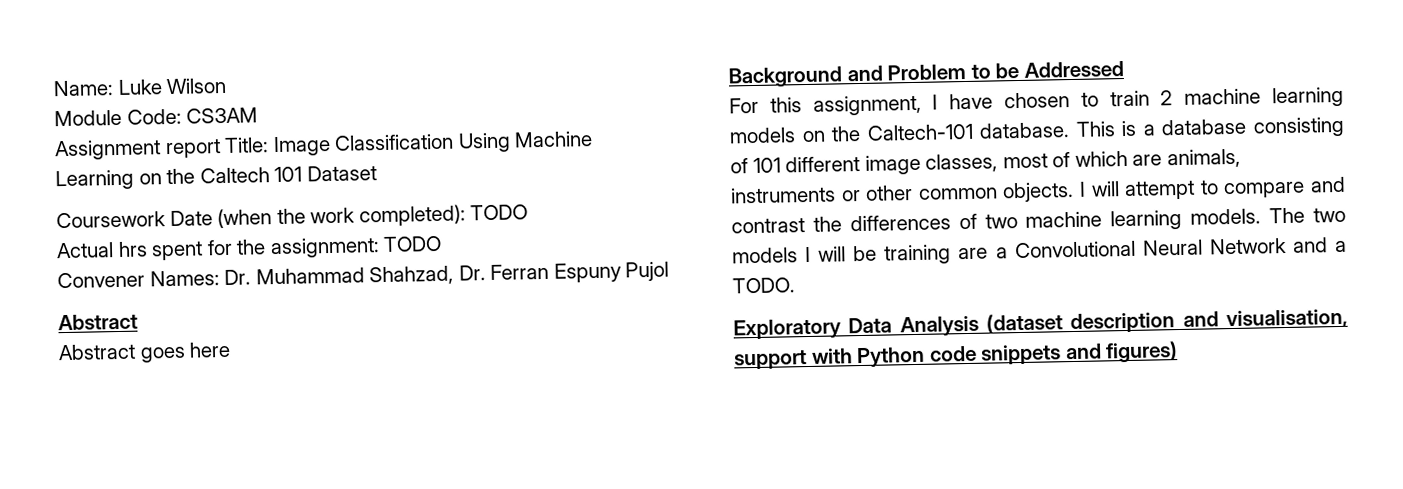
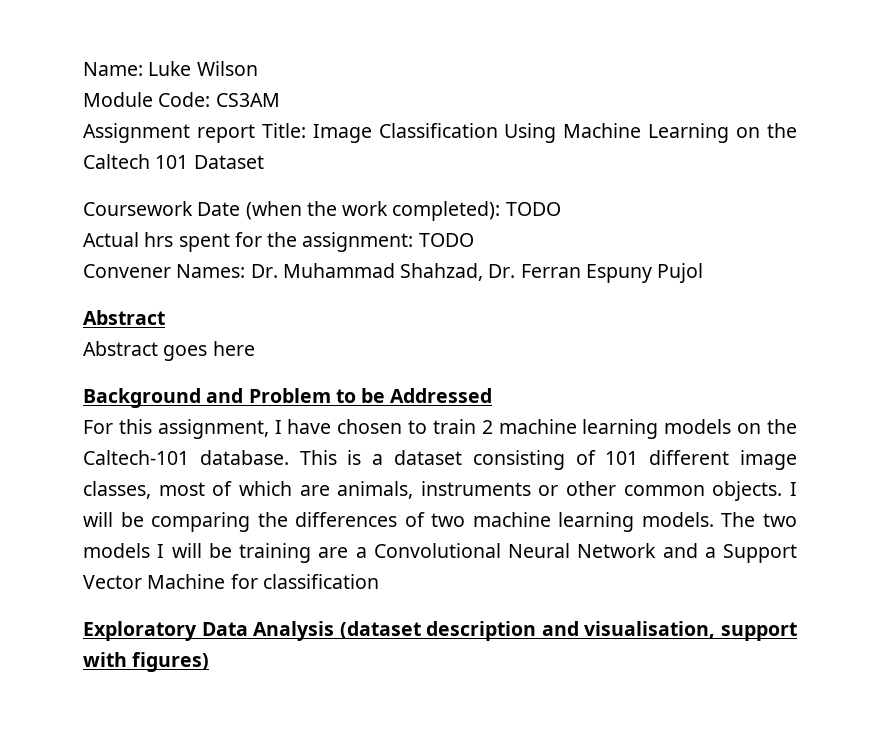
[1161,118,1248,136] database -> [394,450,463,465] dataset
[1124,176,1346,201] [731,218,805,234] attempt to compare and contrast -> [120,512,251,532] be comparing
[732,277,795,294] TODO. -> [723,544,797,563] [83,574,379,589] Support Vector Machine for classification
[856,343,1102,369] Python code snippets and -> (127, 659) none

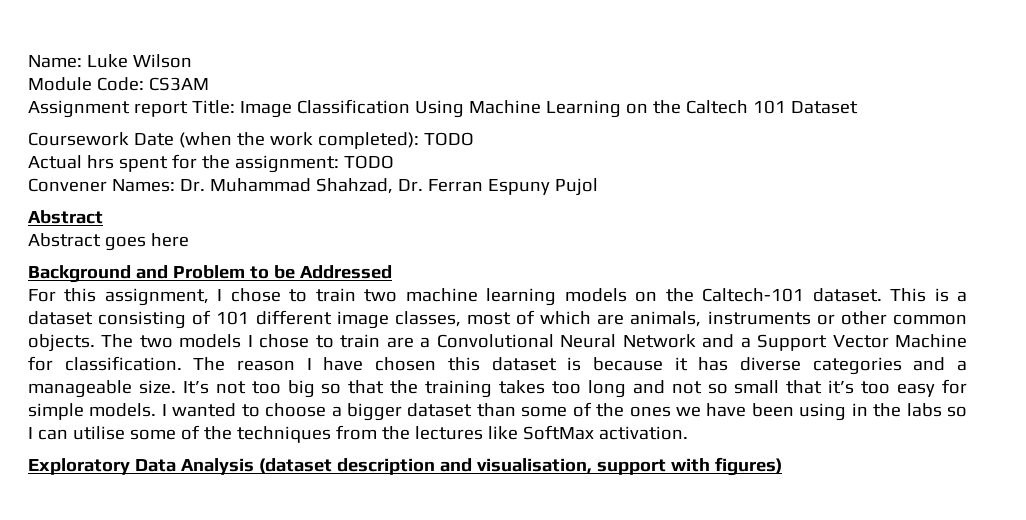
[287,419,493,434] have chosen to train 2 -> [230,288,398,302] chose to train two
[199,450,289,465] database. -> [812,288,882,302] dataset.
[789,482,797,496] [83,512,714,532] I will be comparing the differences of two machine learning models. -> (95, 343) none
[171,543,311,563] will be training -> [259,334,381,348] chose to train
[262,574,379,589] classification -> [64,356,967,375] [28,379,968,398] [28,402,968,421] [28,425,688,443] classification. The reason I have chosen this dataset is because it has diverse categories and a manageable size. It’s not too big so that the training takes too long and not so small that it’s too easy for simple models. I wanted to choose a bigger dataset than some of the ones we have been using in the labs so I can utilise some of the techniques from the lectures like SoftMax activation.

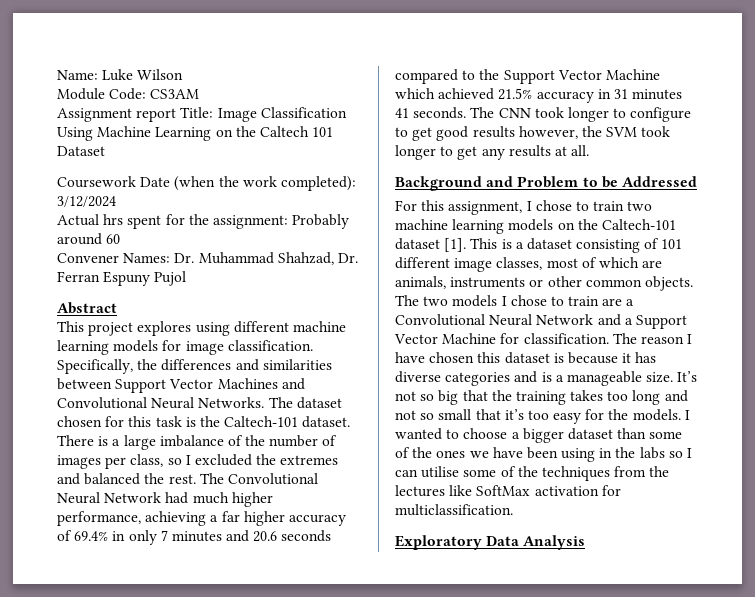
[423,132,474,146] TODO -> [57,196,116,207] 3/12/2024
[343,155,394,169] TODO -> [292,214,350,229] [57,233,121,245] Probably around 60
[28,233,189,251] Abstract goes here -> [57,321,346,336] [57,340,313,355] [57,359,332,374] [57,378,305,393] [57,397,342,409] [57,416,351,428] [57,435,338,450] [57,454,339,469] [57,473,318,485] [57,492,273,507] [57,511,346,526] [57,530,332,545] [395,69,660,84] [395,88,683,103] [395,107,692,122] [395,126,671,141] [395,145,590,160] This project explores using different machine learning models for image classification. Specifically, the differences and similarities between Support Vector Machines and Convolutional Neural Networks. The dataset chosen for this task is the Caltech-101 dataset. There is a large imbalance of the number of images per class, so I excluded the extremes and balanced the rest. The Convolutional Neural Network had much higher performance, achieving a far higher accuracy of 69.4% in only 7 minutes and 20.6 seconds compared to the Support Vector Machine which achieved 21.5% accuracy in 31 minutes 41 seconds. The CNN took longer to configure to get good results however, the SVM took longer to get any results at all.
[812,288,882,302] dataset. -> [395,238,467,252] dataset [1].
(946, 364) none -> [541,372,552,382] is
[251,380,342,398] too big so -> [420,390,459,405] so big
[28,403,84,420] simple -> [608,409,629,420] the
[598,426,688,440] activation. -> [534,485,621,496] [395,504,513,516] activation for multiclassification.
[258,457,782,476] (dataset description and visualisation, support with figures) -> (586, 542) none

